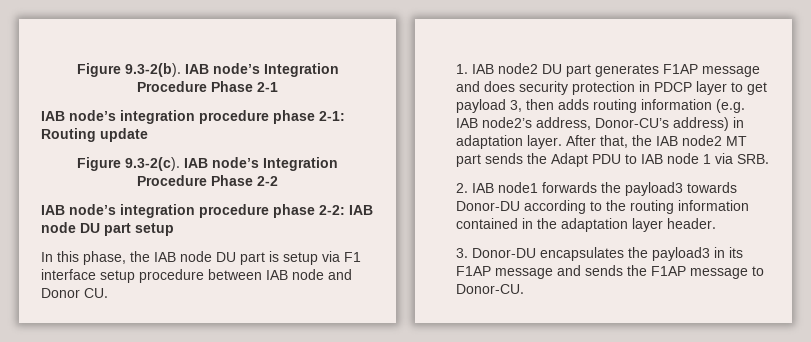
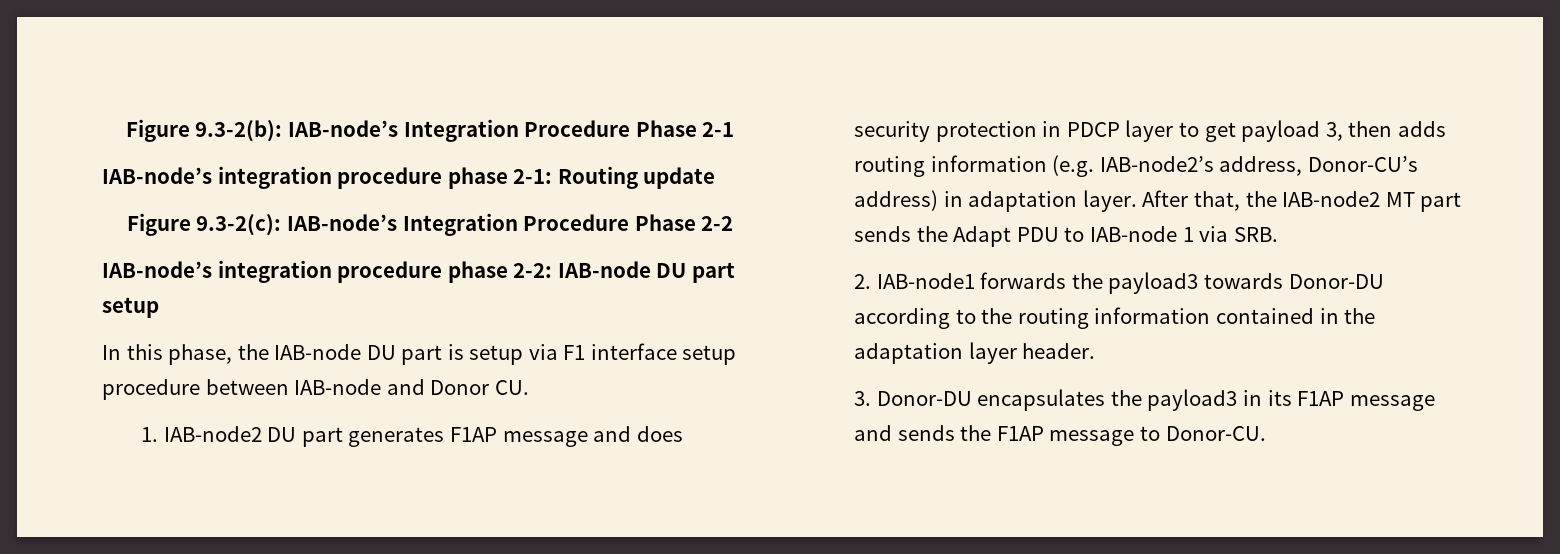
[76,63,260,77] Figure 9.3-2(b). IAB node’s -> [125,119,398,142] Figure 9.3-2(b): IAB-node’s
[41,110,116,121] IAB node’s -> [102,167,212,184] IAB-node’s
[125,157,259,171] 9.3-2(c). IAB node’s -> [196,214,397,236] 9.3-2(c): IAB-node’s
[41,204,116,215] IAB node’s -> [102,261,212,278] IAB-node’s
[349,205,373,215] [41,222,76,233] IAB node -> [557,261,651,278] IAB-node
[154,251,212,262] IAB node -> [274,344,362,360] IAB-node
[266,269,324,280] IAB node -> [294,379,382,395] IAB-node
[472,63,539,74] IAB node2 -> [163,426,262,442] IAB-node2
[456,117,533,128] IAB node2’s -> [1099,156,1214,172] IAB-node2’s
[656,135,723,146] IAB node2 -> [1282,191,1381,207] IAB-node2
[641,153,700,164] IAB node -> [1089,226,1177,242] IAB-node
[472,182,539,193] IAB node1 -> [876,273,975,289] IAB-node1

